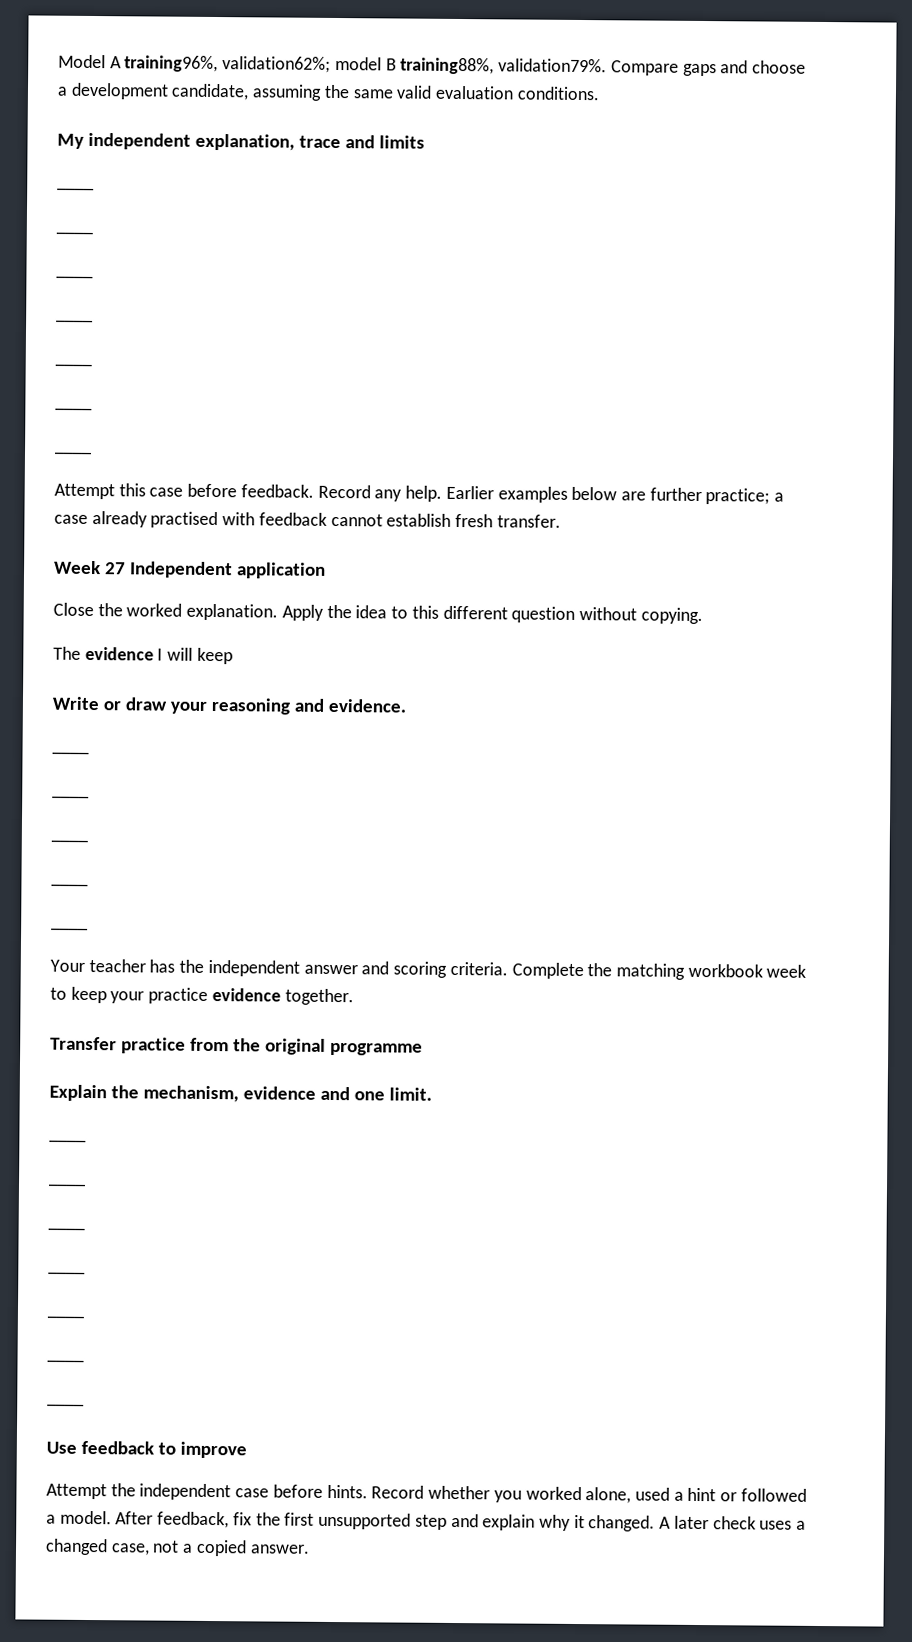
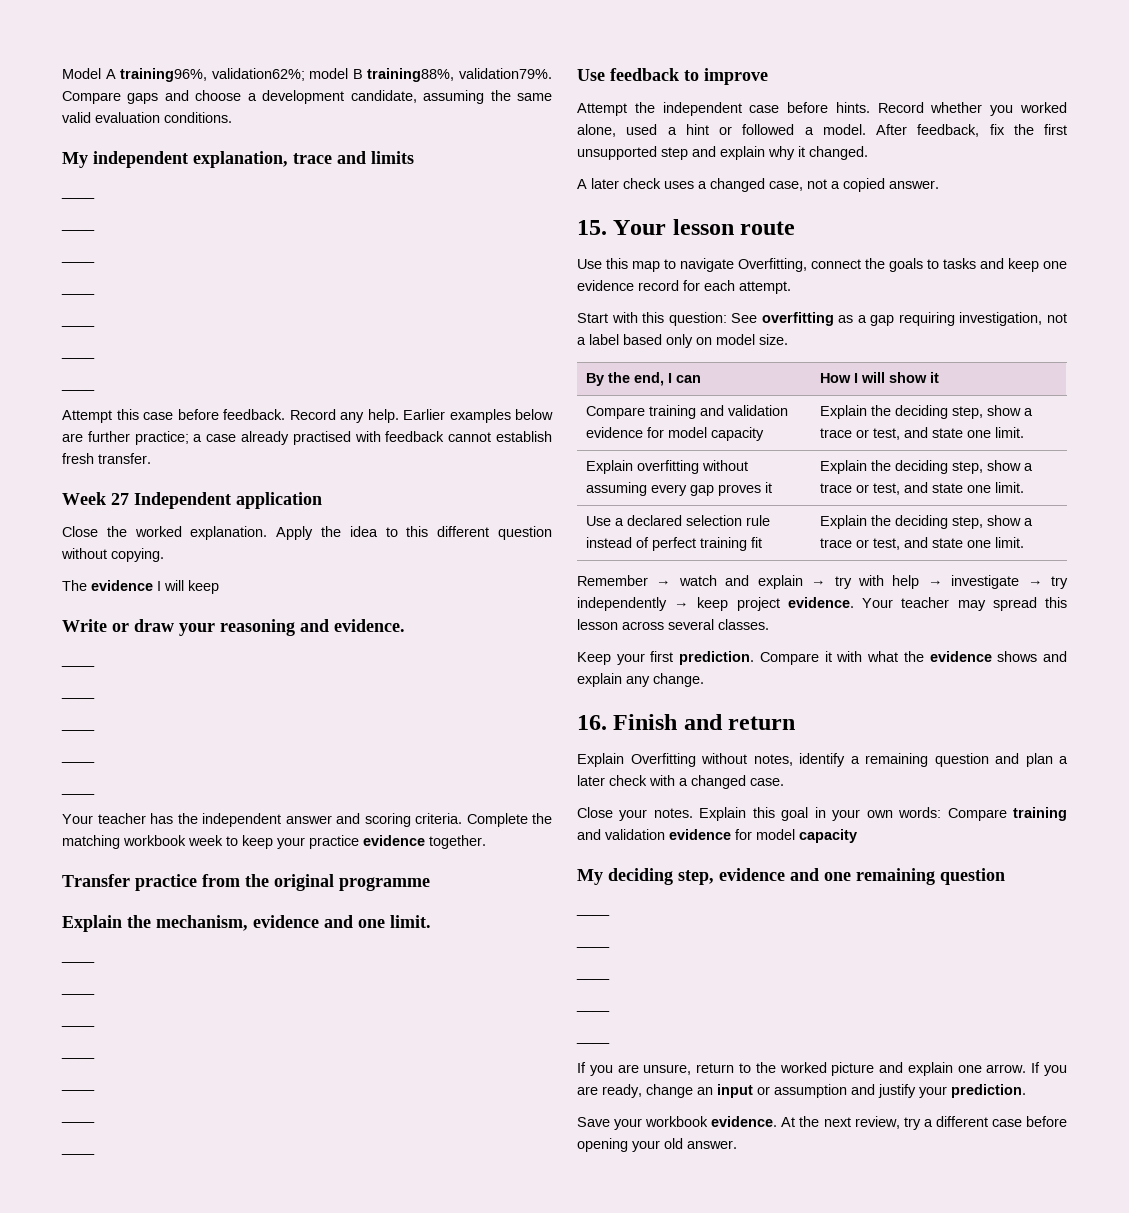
(656, 1523) none -> (868, 153) //
(310, 1549) none -> [577,219,796,235] [577,258,1067,272] [577,280,791,294] [577,312,1067,326] [577,334,788,348] [585,372,701,386] [819,372,939,383] [585,405,788,419] [585,427,764,441] [819,405,1033,419] [819,427,1024,440] [585,460,748,474] [585,482,772,496] [819,460,1033,474] [819,482,1024,495] [585,515,770,526] [585,537,762,551] [819,515,1033,529] [819,537,1024,550] [577,575,1068,589] [577,597,1067,611] [577,619,769,630] [577,651,1067,665] [577,673,704,687] [577,714,796,730] [577,753,1068,767] [577,775,784,789] [577,807,1067,821] [577,829,857,843] [577,868,1005,885] [576,913,610,916] [576,945,610,948] [576,977,610,980] [576,1009,610,1012] [576,1041,610,1044] [577,1062,1067,1076] [577,1084,1026,1098] [577,1116,1067,1130] [577,1138,737,1152] // 15. Your lesson route // Use this map to navigate Overfitting, connect the goals to tasks and keep one evidence record for each attempt. // Start with this question: See overfitting as a gap requiring investigation, not a label based only on model size. // By the end, I can | How I will show it // Compare training and validation evidence for model capacity | Explain the deciding step, show a trace or test, and state one limit. // Explain overfitting without assuming every gap proves it | Explain the deciding step, show a trace or test, and state one limit. // Use a declared selection rule instead of perfect training fit | Explain the deciding step, show a trace or test, and state one limit. // Remember → watch and explain → try with help → investigate → try independently → keep project evidence. Your teacher may spread this lesson across several classes. // Keep your first prediction. Compare it with what the evidence shows and explain any change. // 16. Finish and return // Explain Overfitting without notes, identify a remaining question and plan a later check with a changed case. // Close your notes. Explain this goal in your own words: Compare training and validation evidence for model capacity // My deciding step, evidence and one remaining question // ____ // ____ // ____ // ____ // ____ // If you are unsure, return to the worked picture and explain one arrow. If you are ready, change an input or assumption and justify your prediction. // Save your workbook evidence. At the next review, try a different case before opening your old answer.

